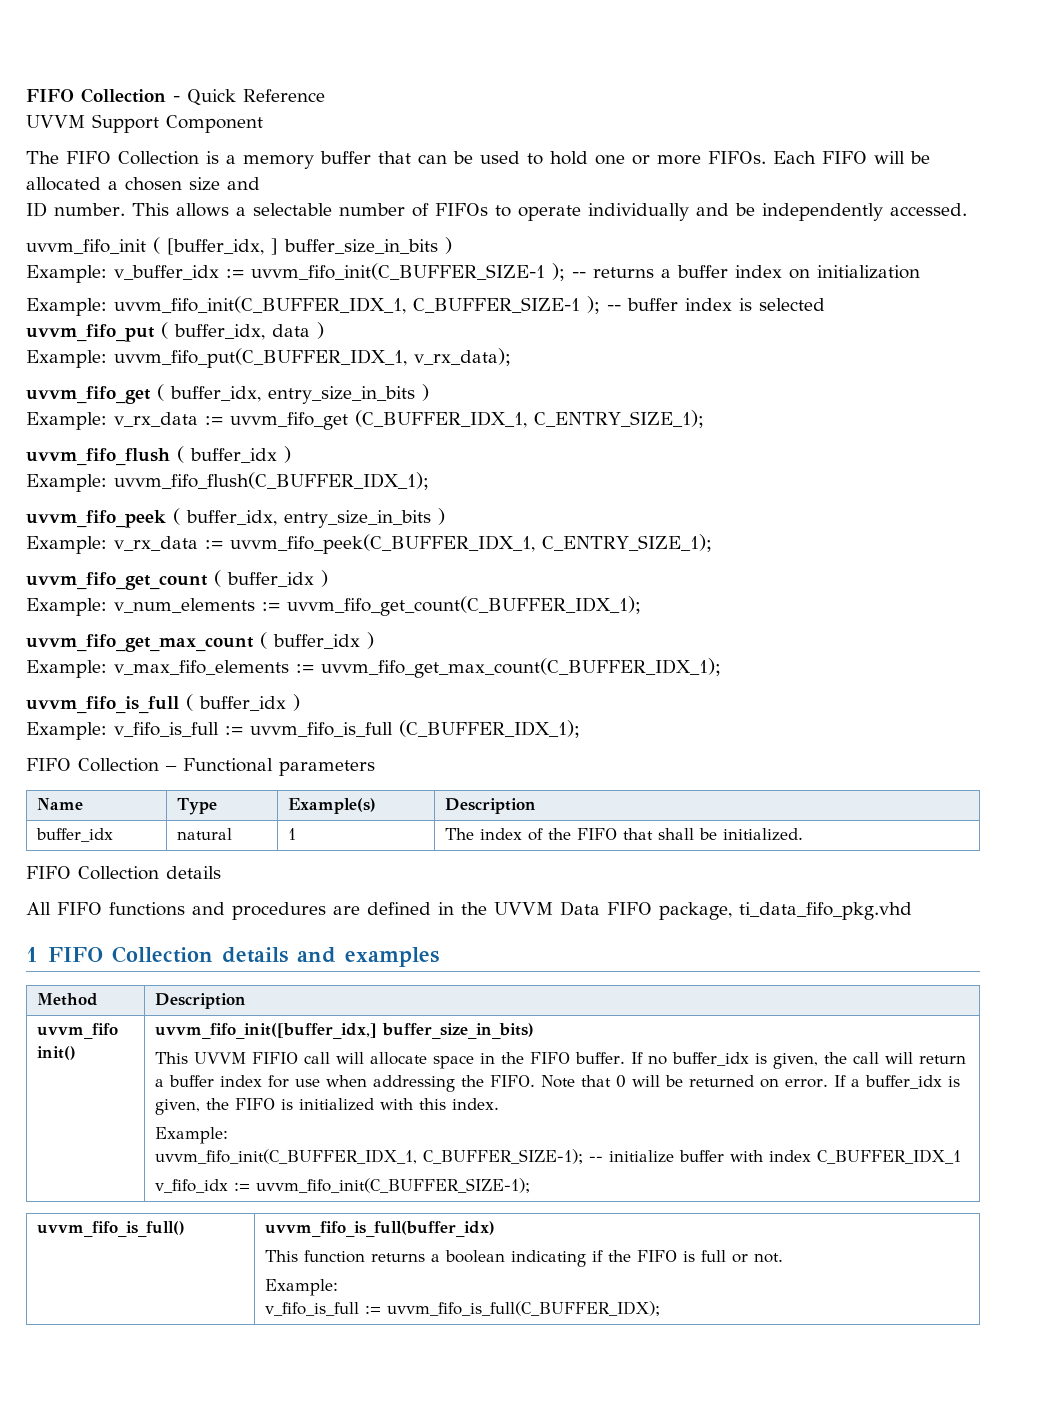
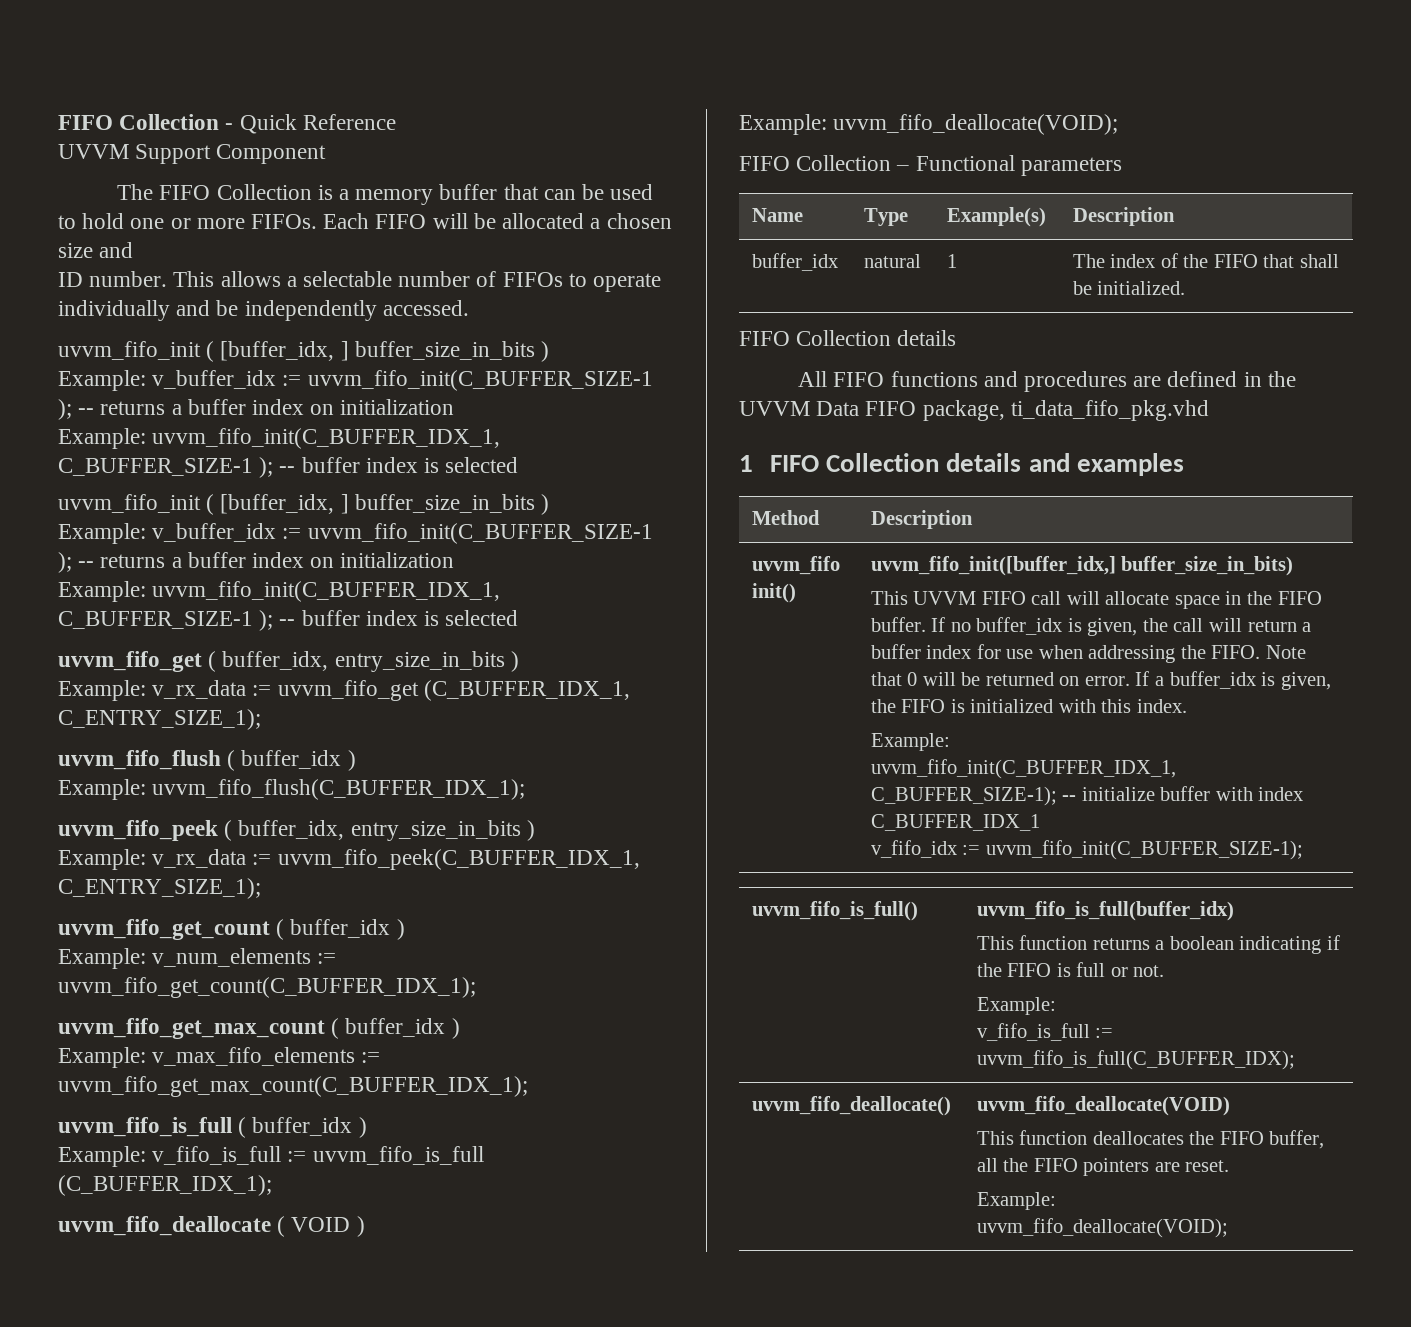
[26,322,324,342] [26,348,511,368] uvvm_fifo_put ( buffer_idx, data ) // Example: uvvm_fifo_put(C_BUFFER_IDX_1, v_rx_data); -> [58,494,550,515] [58,523,653,544] [58,552,455,573] [58,581,501,602] [58,610,519,631] uvvm_fifo_init ( [buffer_idx, ] buffer_size_in_bits ) // Example: v_buffer_idx := uvvm_fifo_init(C_BUFFER_SIZE-1 ); -- returns a buffer index on initialization // Example: uvvm_fifo_init(C_BUFFER_IDX_1, C_BUFFER_SIZE-1 ); -- buffer index is selected
(580, 729) none -> [58,1216,365,1237] [739,114,1119,135] // uvvm_fifo_deallocate ( VOID ) // Example: uvvm_fifo_deallocate(VOID);
[251,1052,298,1064] FIFIO -> [981,591,1026,605] FIFO
(660, 1308) none -> [751,1096,951,1116] [976,1096,1230,1116] [976,1130,1325,1149] [976,1158,1230,1176] [976,1192,1056,1210] [976,1218,1228,1238] // uvvm_fifo_deallocate() | uvvm_fifo_deallocate(VOID) // This function deallocates the FIFO buffer, all the FIFO pointers are reset. // Example: // uvvm_fifo_deallocate(VOID);

